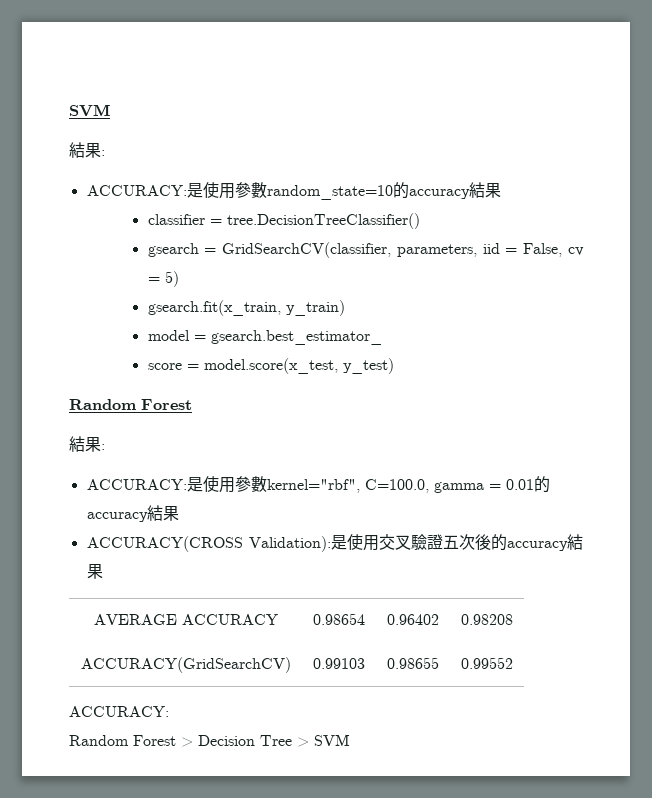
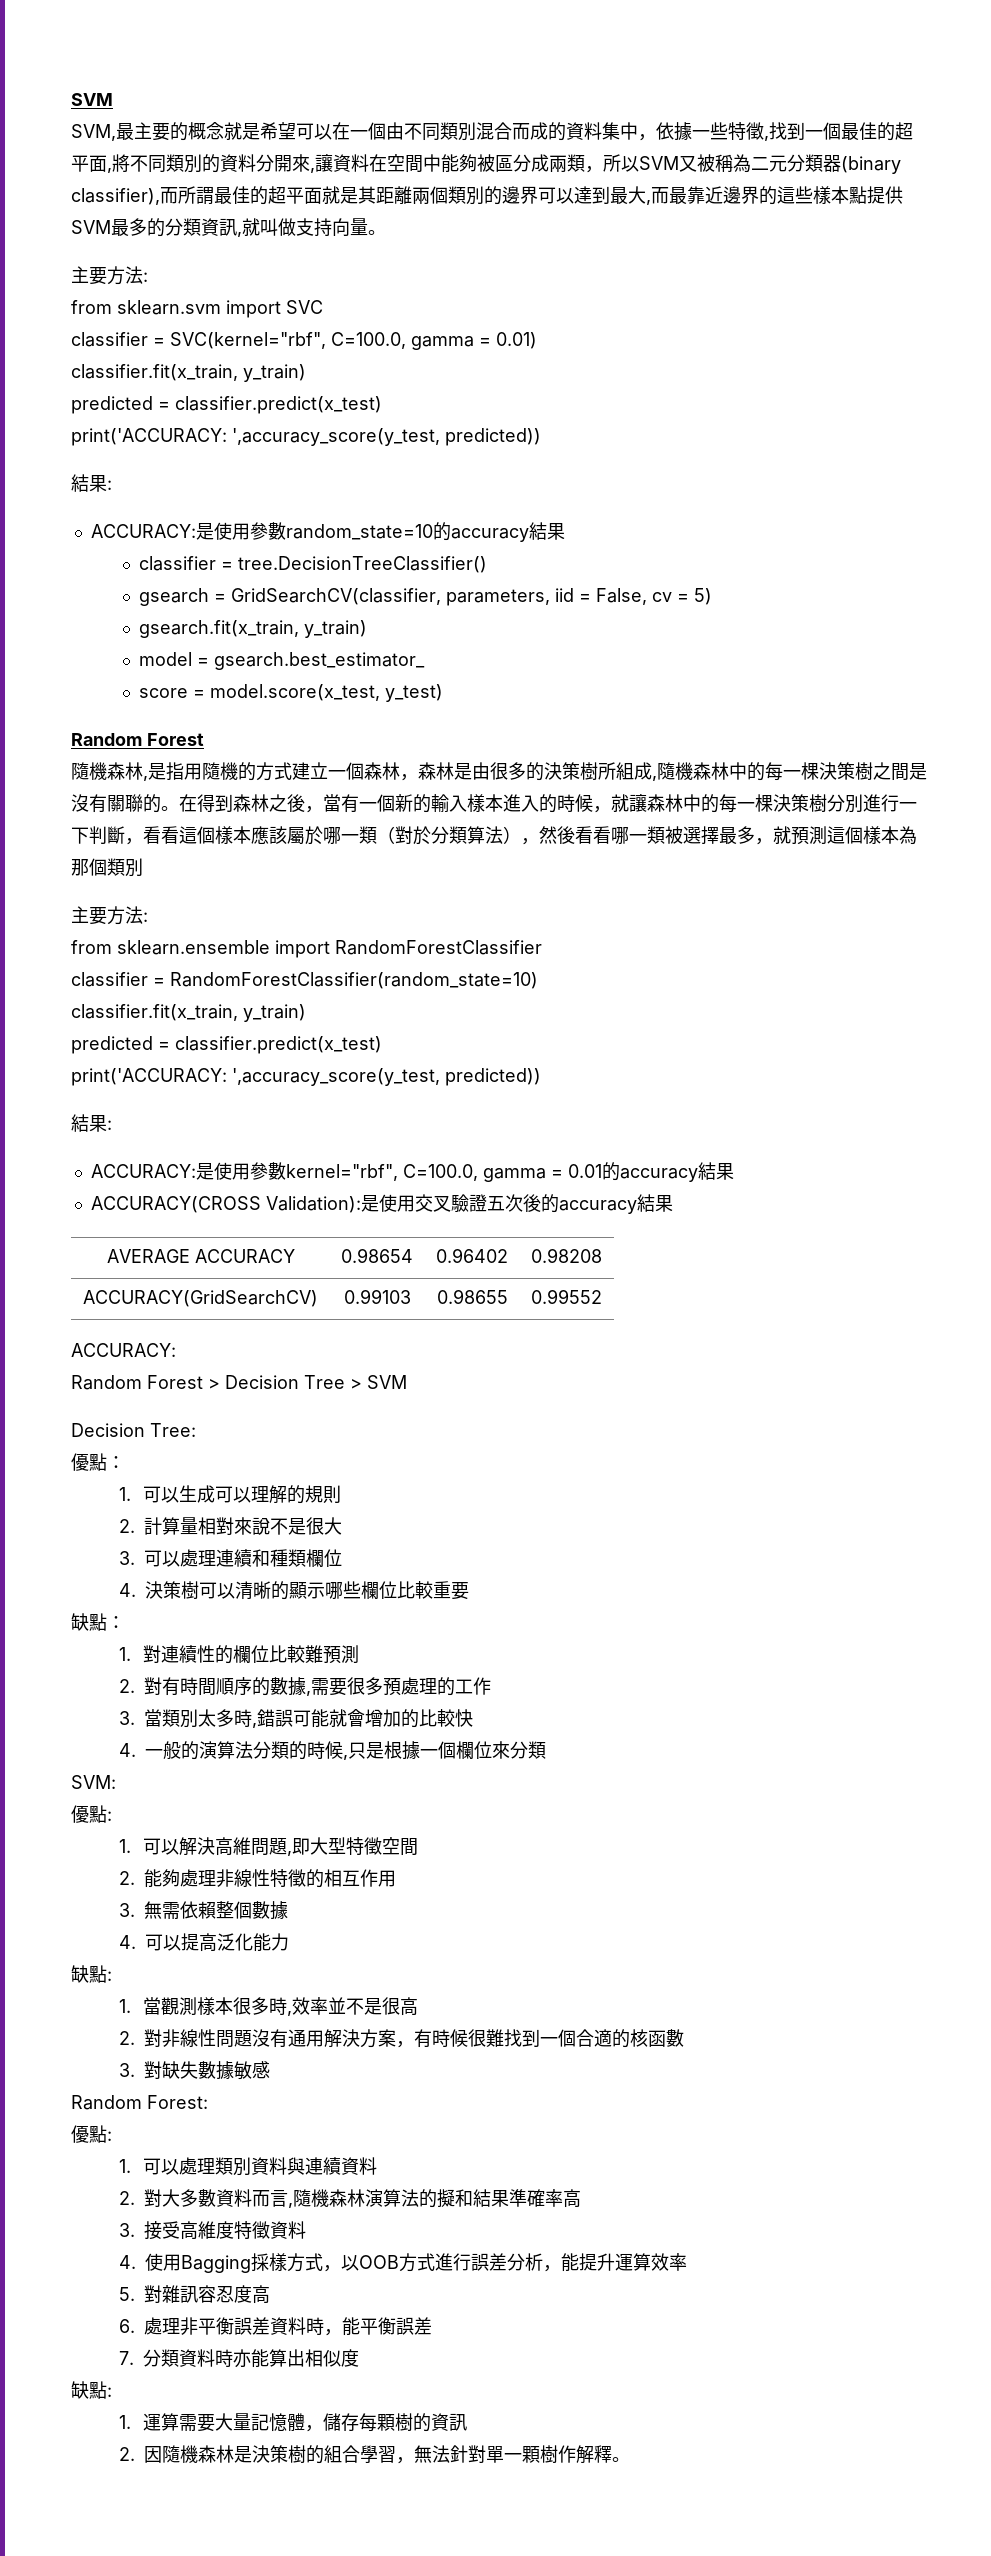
[69,104,110,117] SVM -> [71,93,113,106] [71,122,913,141] [71,154,901,174] [71,186,903,205] [71,218,386,237] [71,266,148,285] [71,300,323,318] [71,332,537,350] [71,364,306,382] [71,396,382,414] [71,428,541,446] SVM // SVM,最主要的概念就是希望可以在一個由不同類別混合而成的資料集中，依據一些特徵,找到一個最佳的超平面,將不同類別的資料分開來,讓資料在空間中能夠被區分成兩類，所以SVM又被稱為二元分類器(binary classifier),而所謂最佳的超平面就是其距離兩個類別的邊界可以達到最大,而最靠近邊界的這些樣本點提供SVM最多的分類資訊,就叫做支持向量。 // 主要方法: // from sklearn.svm import SVC // classifier = SVC(kernel="rbf", C=100.0, gamma = 0.01) // classifier.fit(x_train, y_train) // predicted = classifier.predict(x_test) // print('ACCURACY: ',accuracy_score(y_test, predicted))
(192, 404) none -> [71,762,927,781] [71,794,917,813] [71,826,917,845] [71,858,143,877] [71,906,148,925] [71,940,542,958] [71,972,538,989] [71,1004,306,1022] [71,1036,382,1054] [71,1068,541,1086] // 隨機森林,是指用隨機的方式建立一個森林，森林是由很多的決策樹所組成,隨機森林中的每一棵決策樹之間是沒有關聯的。在得到森林之後，當有一個新的輸入樣本進入的時候，就讓森林中的每一棵決策樹分別進行一下判斷，看看這個樣本應該屬於哪一類（對於分類算法），然後看看哪一類被選擇最多，就預測這個樣本為那個類別 // 主要方法: // from sklearn.ensemble import RandomForestClassifier // classifier = RandomForestClassifier(random_state=10) // classifier.fit(x_train, y_train) // predicted = classifier.predict(x_test) // print('ACCURACY: ',accuracy_score(y_test, predicted))
(350, 740) none -> [71,1423,196,1437] [71,1453,125,1471] [118,1485,341,1504] [118,1517,342,1535] [118,1549,342,1567] [118,1581,469,1600] [71,1613,125,1631] [118,1645,359,1664] [118,1677,491,1696] [118,1709,473,1728] [118,1741,546,1760] [71,1775,116,1789] [71,1805,112,1823] [118,1837,418,1856] [118,1869,396,1888] [118,1901,288,1920] [118,1933,289,1952] [71,1965,112,1983] [118,1997,418,2016] [118,2029,684,2048] [118,2061,270,2080] [71,2095,208,2110] [71,2125,112,2143] [118,2157,377,2176] [118,2189,581,2208] [118,2221,306,2240] [118,2253,687,2273] [118,2285,270,2304] [118,2317,432,2336] [118,2349,359,2368] [71,2381,112,2399] [118,2413,467,2432] [118,2445,630,2464] // Decision Tree: // 優點： // 1.可以生成可以理解的規則 // 2.計算量相對來說不是很大 // 3.可以處理連續和種類欄位 // 4.決策樹可以清晰的顯示哪些欄位比較重要 // 缺點： // 1.對連續性的欄位比較難預測 // 2.對有時間順序的數據,需要很多預處理的工作 // 3.當類別太多時,錯誤可能就會增加的比較快 // 4.一般的演算法分類的時候,只是根據一個欄位來分類 // SVM: // 優點: // 1.可以解決高維問題,即大型特徵空間 // 2.能夠處理非線性特徵的相互作用 // 3.無需依賴整個數據 // 4.可以提高泛化能力 // 缺點: // 1.當觀測樣本很多時,效率並不是很高 // 2.對非線性問題沒有通用解決方案，有時候很難找到一個合適的核函數 // 3.對缺失數據敏感 // Random Forest: // 優點: // 1.可以處理類別資料與連續資料 // 2.對大多數資料而言,隨機森林演算法的擬和結果準確率高 // 3.接受高維度特徵資料 // 4.使用Bagging採樣方式，以OOB方式進行誤差分析，能提升運算效率 // 5.對雜訊容忍度高 // 6.處理非平衡誤差資料時，能平衡誤差 // 7.分類資料時亦能算出相似度 // 缺點: // 1.運算需要大量記憶體，儲存每顆樹的資訊 // 2.因隨機森林是決策樹的組合學習，無法針對單一顆樹作解釋。

